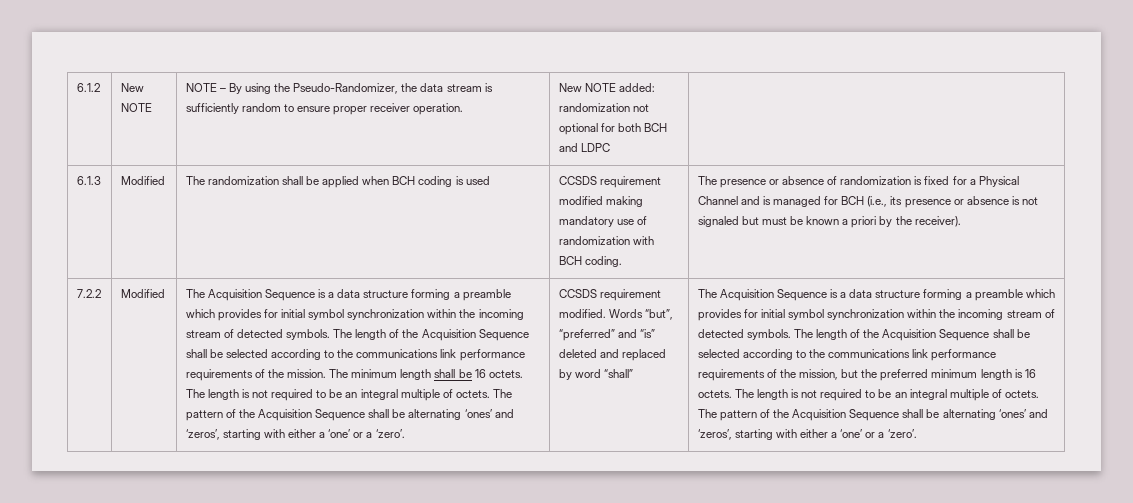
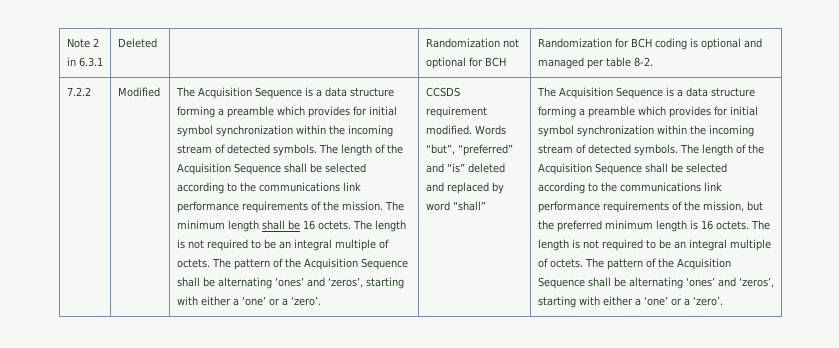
[76,83,100,92] [120,83,144,92] [120,103,152,112] [185,83,493,94] [185,103,464,115] [558,83,655,92] [558,103,630,112] 6.1.2 | New NOTE | NOTE – By using the Pseudo-Randomizer, the data stream is sufficiently random to ensure proper receiver operation. | New NOTE added: randomization -> [66,38,99,48] [66,57,103,67] [117,38,157,48] [425,38,500,48] Note 2 in 6.3.1 | Deleted | | Randomization
[617,123,668,132] [558,143,610,152] [76,176,101,185] [120,176,165,185] [185,176,490,188] [558,176,661,188] [558,196,643,207] [558,216,647,227] [558,236,654,245] [558,256,622,267] [697,176,1019,188] [697,196,1038,208] [697,216,961,228] both BCH and LDPC | // 6.1.3 | Modified | The randomization shall be applied when BCH coding is used | CCSDS requirement modified making mandatory use of randomization with BCH coding. | The presence or absence of randomization is fixed for a Physical Channel and is managed for BCH (i.e., its presence or absence is not signaled but must be known a priori by the receiver). -> [484,57,506,67] [537,38,762,50] [537,57,653,69] BCH | Randomization for BCH coding is optional and managed per table 8-2.

